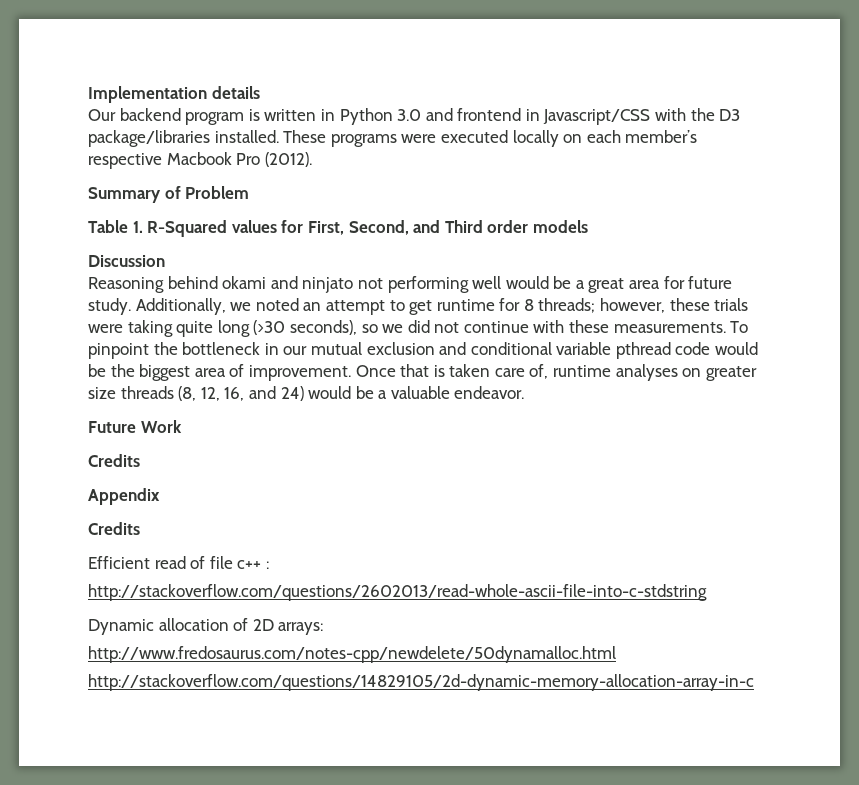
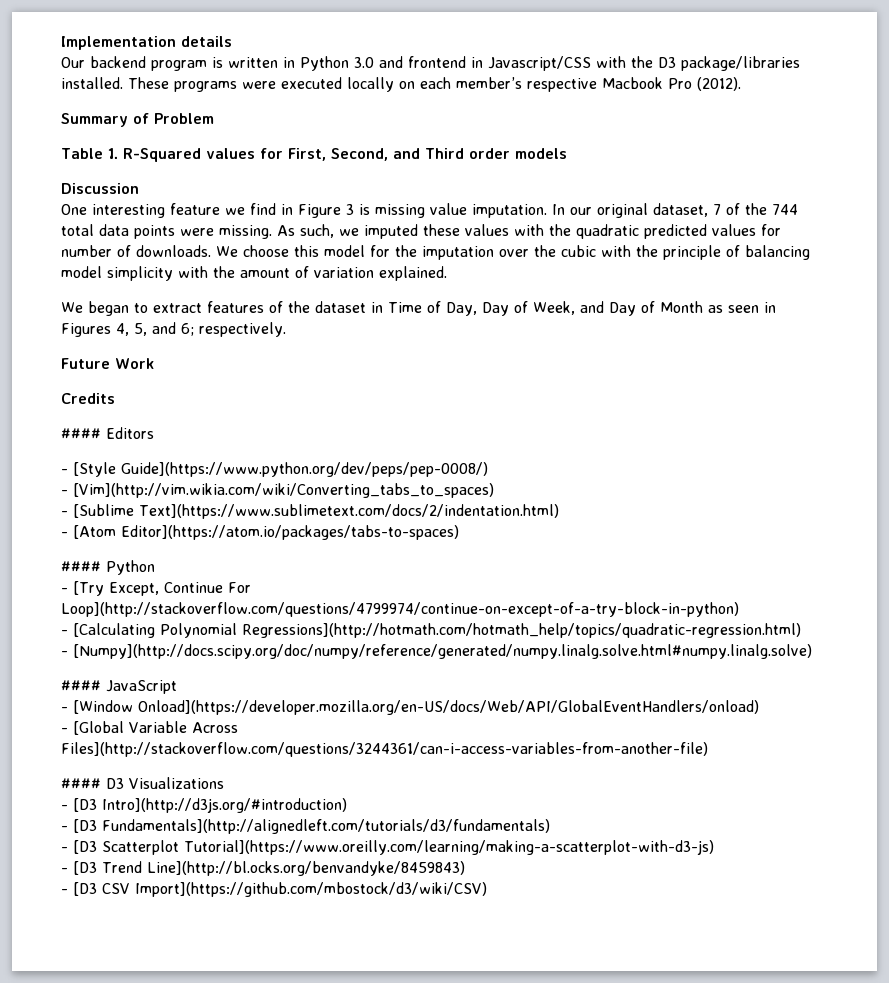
[88,276,733,293] [88,298,749,315] [88,320,749,337] [88,342,759,359] [88,364,757,381] [88,386,525,401] [88,420,182,433] [88,454,140,467] [88,488,160,505] [88,522,140,535] [88,556,269,569] [88,584,707,601] [88,618,324,635] [88,646,616,663] [88,674,754,691] Reasoning behind okami and ninjato not performing well would be a great area for future study. Additionally, we noted an attempt to get runtime for 8 threads; however, these trials were taking quite long (>30 seconds), so we did not continue with these measurements. To pinpoint the bottleneck in our mutual exclusion and conditional variable pthread code would be the biggest area of improvement. Once that is taken care of, runtime analyses on greater size threads (8, 12, 16, and 24) would be a valuable endeavor. // Future Work // Credits // Appendix // Credits // Efficient read of file c++ : // http://stackoverflow.com/questions/2602013/read-whole-ascii-file-into-c-stdstring // Dynamic allocation of 2D arrays: // http://www.fredosaurus.com/notes-cpp/newdelete/50dynamalloc.html // http://stackoverflow.com/questions/14829105/2d-dynamic-memory-allocation-array-in-c -> [61,203,798,218] [61,224,781,239] [61,245,810,260] [61,266,447,281] [61,301,776,316] [61,322,286,337] [61,358,154,369] [61,393,115,404] [61,427,154,439] [61,462,488,477] [61,483,494,498] [61,504,559,519] [61,525,459,540] [61,560,155,575] [61,581,251,596] [61,602,739,617] [61,623,801,638] [61,644,812,659] [61,680,177,694] [61,700,759,715] [61,721,238,735] [61,742,708,757] [61,777,224,789] [61,798,347,813] [61,819,550,834] [61,840,714,855] [61,861,465,876] [61,882,487,897] One interesting feature we find in Figure 3 is missing value imputation. In our original dataset, 7 of the 744 total data points were missing. As such, we imputed these values with the quadratic predicted values for number of downloads. We choose this model for the imputation over the cubic with the principle of balancing model simplicity with the amount of variation explained. // We began to extract features of the dataset in Time of Day, Day of Week, and Day of Month as seen in Figures 4, 5, and 6; respectively. // Future Work // Credits // #### Editors // - [Style Guide](https://www.python.org/dev/peps/pep-0008/) // - [Vim](http://vim.wikia.com/wiki/Converting_tabs_to_spaces) // - [Sublime Text](https://www.sublimetext.com/docs/2/indentation.html) // - [Atom Editor](https://atom.io/packages/tabs-to-spaces) // #### Python // - [Try Except, Continue For Loop](http://stackoverflow.com/questions/4799974/continue-on-except-of-a-try-block-in-python) // - [Calculating Polynomial Regressions](http://hotmath.com/hotmath_help/topics/quadratic-regression.html) // - [Numpy](http://docs.scipy.org/doc/numpy/reference/generated/numpy.linalg.solve.html#numpy.linalg.solve) // #### JavaScript // - [Window Onload](https://developer.mozilla.org/en-US/docs/Web/API/GlobalEventHandlers/onload) // - [Global Variable Across Files](http://stackoverflow.com/questions/3244361/can-i-access-variables-from-another-file) // #### D3 Visualizations // - [D3 Intro](http://d3js.org/#introduction) // - [D3 Fundamentals](http://alignedleft.com/tutorials/d3/fundamentals) // - [D3 Scatterplot Tutorial](https://www.oreilly.com/learning/making-a-scatterplot-with-d3-js) // - [D3 Trend Line](http://bl.ocks.org/benvandyke/8459843) // - [D3 CSV Import](https://github.com/mbostock/d3/wiki/CSV)

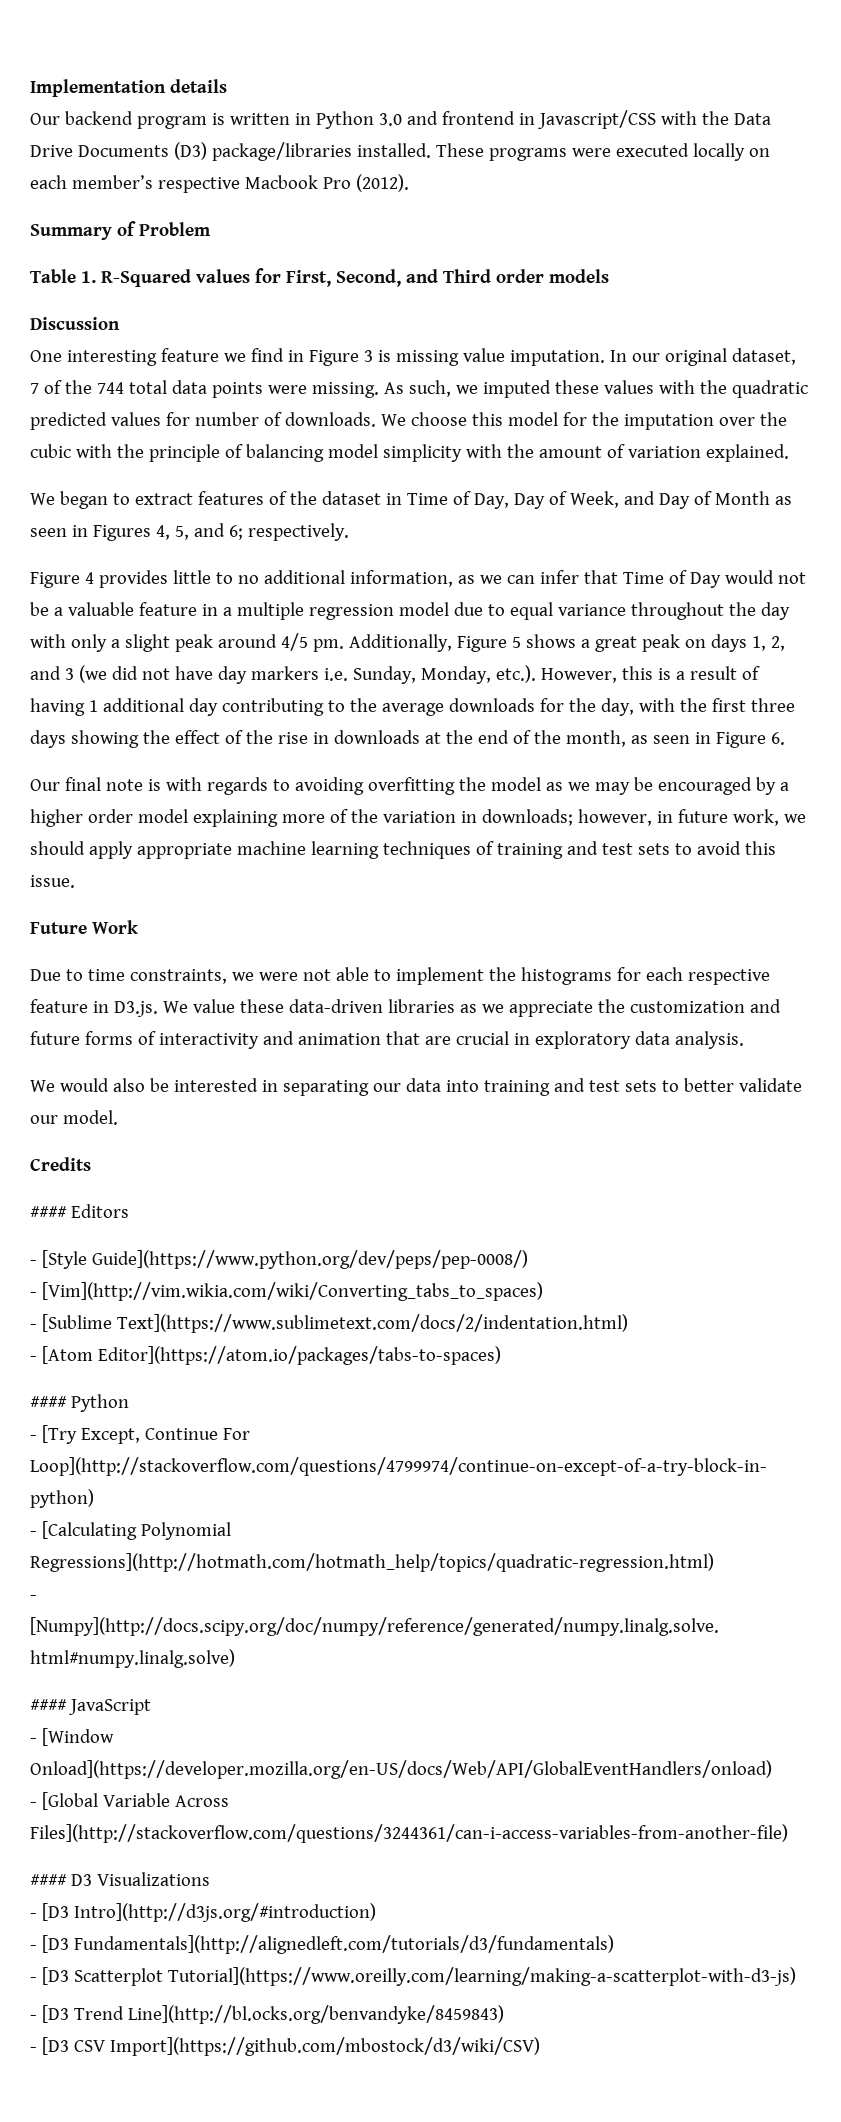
[658,57,676,68] D3 -> [733,113,771,125] [30,142,207,160] Data Drive Documents (D3)
[61,358,154,369] Future Work -> [30,570,806,588] [30,602,790,620] [30,633,785,652] [30,665,760,684] [30,698,795,716] [30,730,785,748] [30,777,789,795] [30,809,806,827] [30,841,776,859] [30,875,75,888] [30,920,138,934] [30,967,770,985] [30,999,781,1017] [30,1031,744,1049] [30,1078,802,1096] [30,1110,118,1125] Figure 4 provides little to no additional information, as we can infer that Time of Day would not be a valuable feature in a multiple regression model due to equal variance throughout the day with only a slight peak around 4/5 pm. Additionally, Figure 5 shows a great peak on days 1, 2, and 3 (we did not have day markers i.e. Sunday, Monday, etc.). However, this is a result of having 1 additional day contributing to the average downloads for the day, with the first three days showing the effect of the rise in downloads at the end of the month, as seen in Figure 6. // Our final note is with regards to avoiding overfitting the model as we may be encouraged by a higher order model explaining more of the variation in downloads; however, in future work, we should apply appropriate machine learning techniques of training and test sets to avoid this issue. // Future Work // Due to time constraints, we were not able to implement the histograms for each respective feature in D3.js. We value these data-driven libraries as we appreciate the customization and future forms of interactivity and animation that are crucial in exploratory data analysis. // We would also be interested in separating our data into training and test sets to better validate our model.

